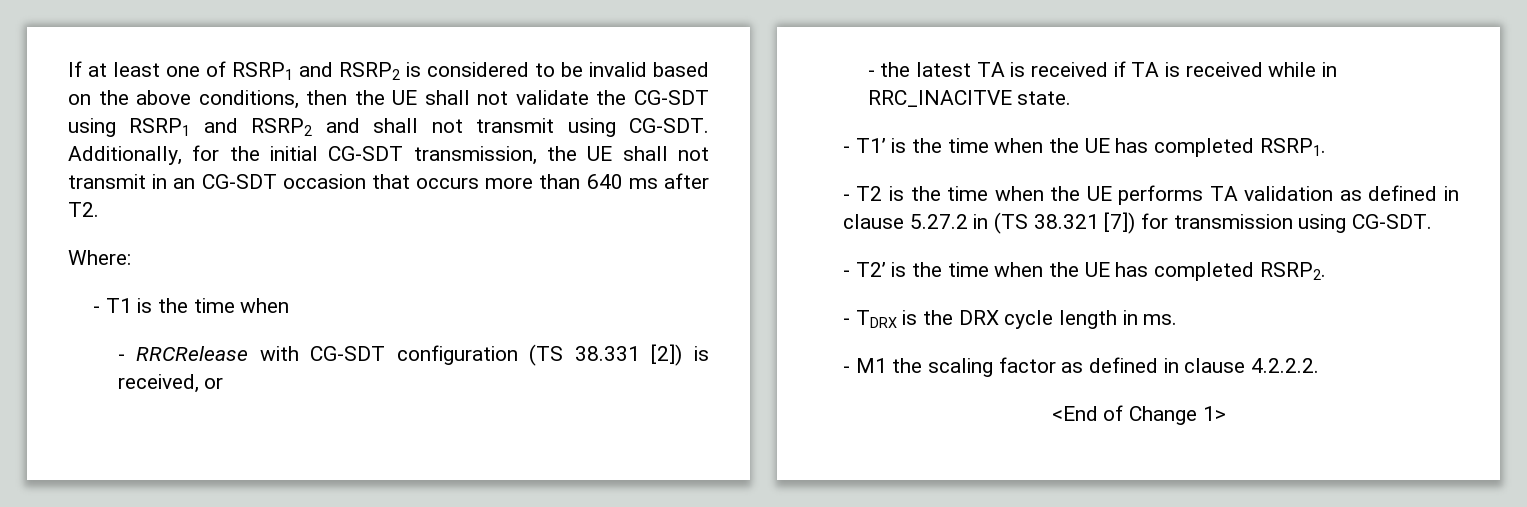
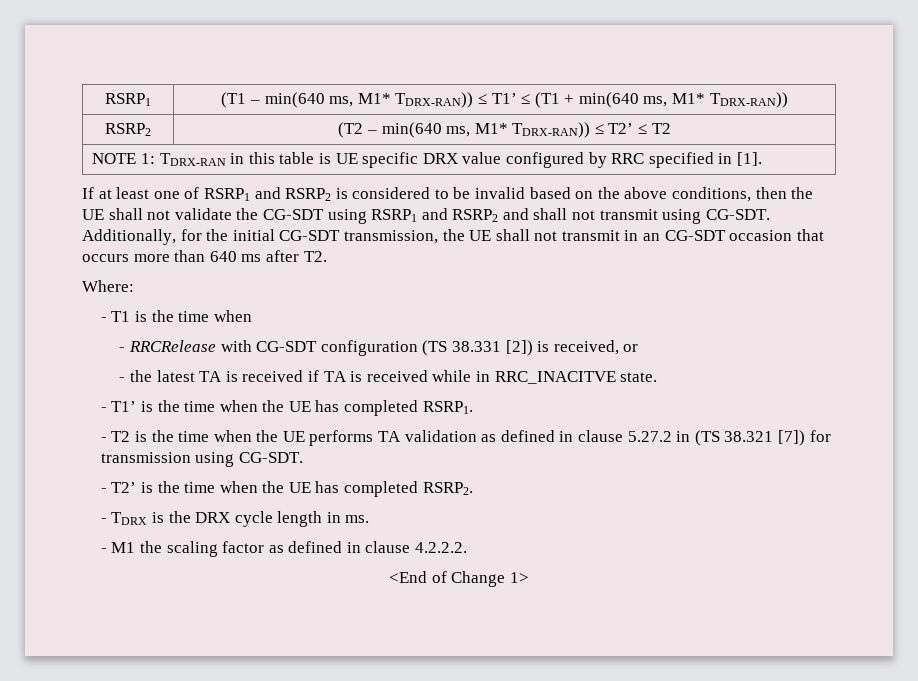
(68, 69) none -> [105,93,151,106] [221,92,788,108] [105,123,151,136] [338,122,671,138] [92,152,762,168] RSRP1 | (T1 – min(640 ms, M1* TDRX-RAN)) ≤ T1’ ≤ (T1 + min(640 ms, M1* TDRX-RAN)) // RSRP2 | (T2 – min(640 ms, M1* TDRX-RAN)) ≤ T2’ ≤ T2 // NOTE 1: TDRX-RAN in this table is UE specific DRX value configured by RRC specified in [1]. //

